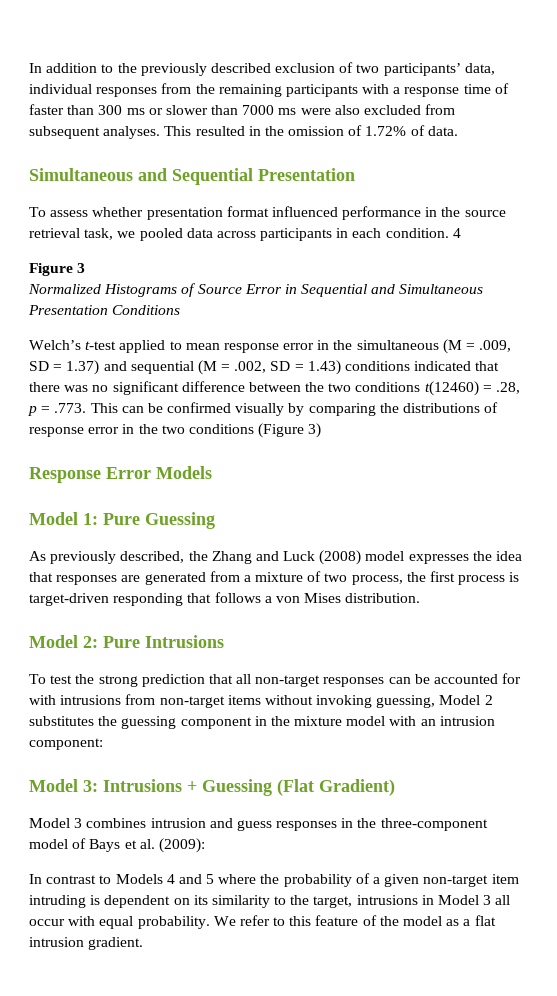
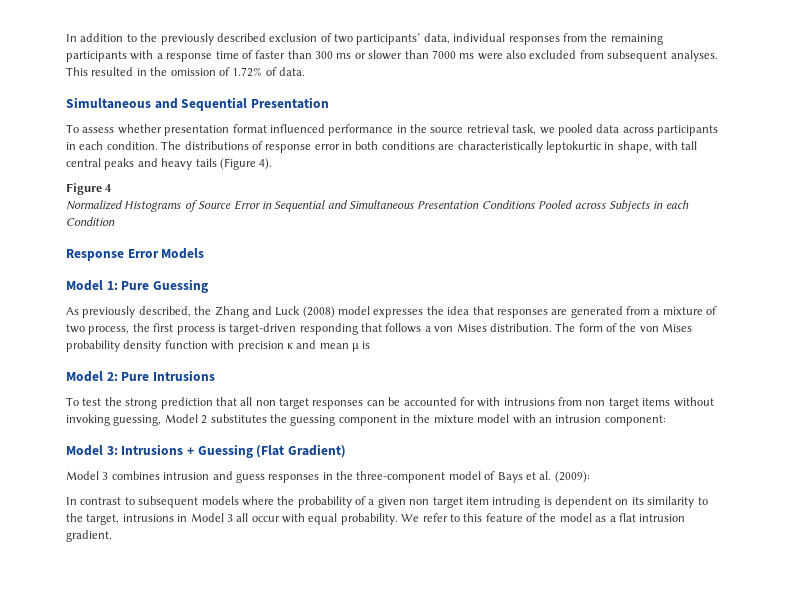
[452,228,461,238] 4 -> [161,141,698,153] [66,158,273,170] The distributions of response error in both conditions are characteristically leptokurtic in shape, with tall central peaks and heavy tails (Figure 4).
[77,263,86,273] 3 -> [105,184,113,192] 4
[29,339,512,354] [29,360,500,375] [29,381,521,396] [28,402,499,416] [29,423,322,438] // Welch’s t-test applied to mean response error in the simultaneous (M = .009, SD = 1.37) and sequential (M = .002, SD = 1.43) conditions indicated that there was no significant difference between the two conditions t(12460) = .28, p = .773. This can be confirmed visually by comparing the distributions of response error in the two conditions (Figure 3) -> [538,200,689,212] [66,217,115,226] Pooled across Subjects in each Condition
(421, 598) none -> [555,323,693,332] [66,340,371,352] The form of the von Mises probability density function with precision κ and mean μ is
[255,675,321,687] non-target -> [255,398,309,409] non target
[159,696,225,708] non-target -> [585,398,639,409] non target
[115,874,215,884] Models 4 and 5 -> [138,496,239,508] subsequent models
[423,875,489,887] non-target -> [409,497,463,508] non target

